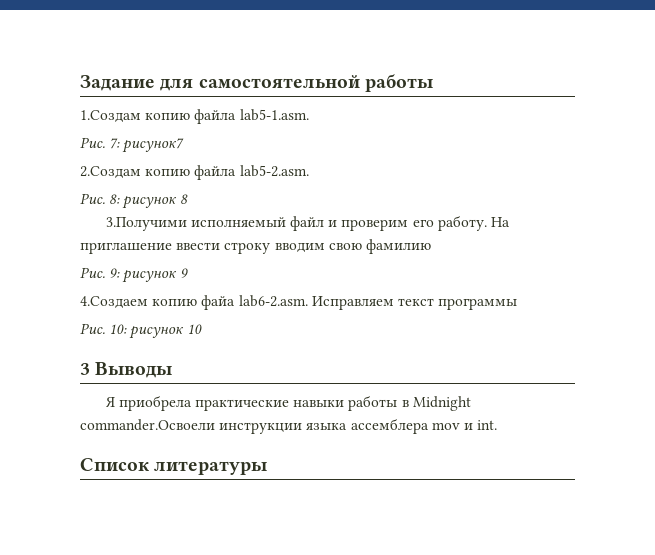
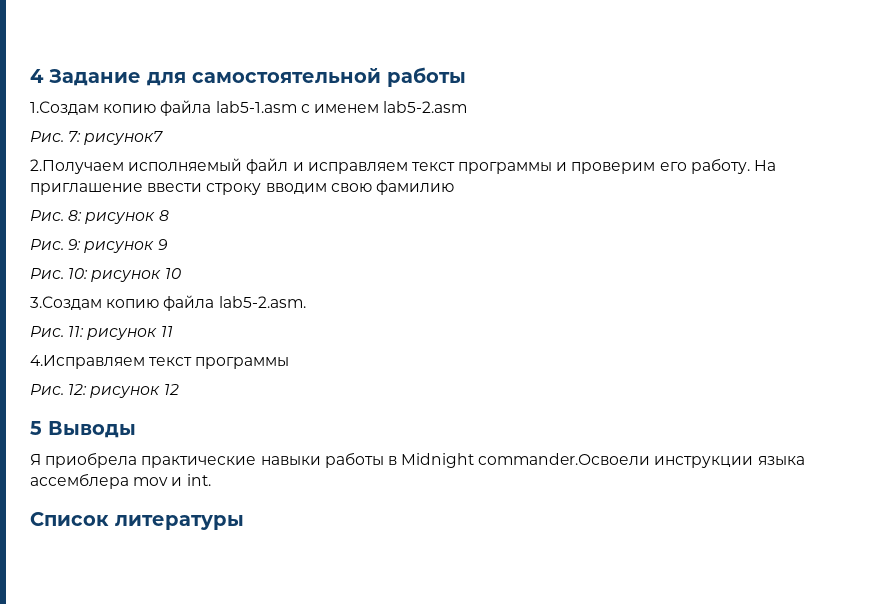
(80, 83) none -> [30,69,44,83] 4
[239,109,309,121] lab5-1.asm. -> [215,101,468,113] lab5-1.asm с именем lab5-2.asm
[80,165,309,180] [80,193,188,209] [105,216,325,231] 2.Создам копию файла lab5-2.asm. // Рис. 8: рисунок 8 // 3.Получими исполняемый файл -> [30,158,553,174] 2.Получаем исполняемый файл и исправляем текст программы
(431, 246) none -> [30,210,169,224] // Рис. 8: рисунок 8
[80,295,518,310] [80,323,202,339] [80,363,90,375] 4.Создаем копию файа lab6-2.asm. Исправляем текст программы // Рис. 10: рисунок 10 // 3 -> [30,268,181,282] [30,295,306,311] [30,326,173,340] [30,355,290,369] [30,384,179,398] [30,421,42,435] Рис. 10: рисунок 10 // 3.Создам копию файла lab5-2.asm. // Рис. 11: рисунок 11 // 4.Исправляем текст программы // Рис. 12: рисунок 12 // 5

